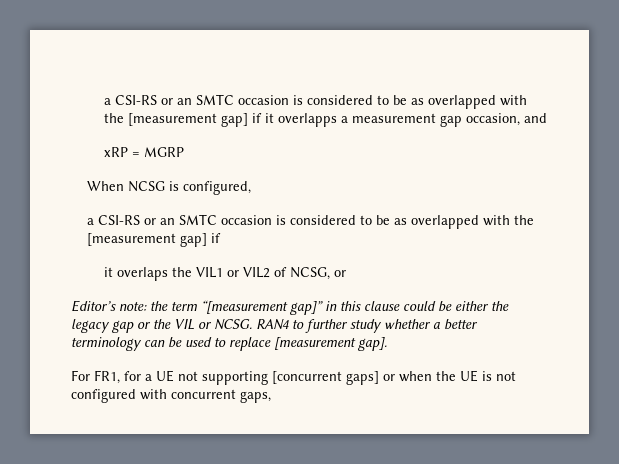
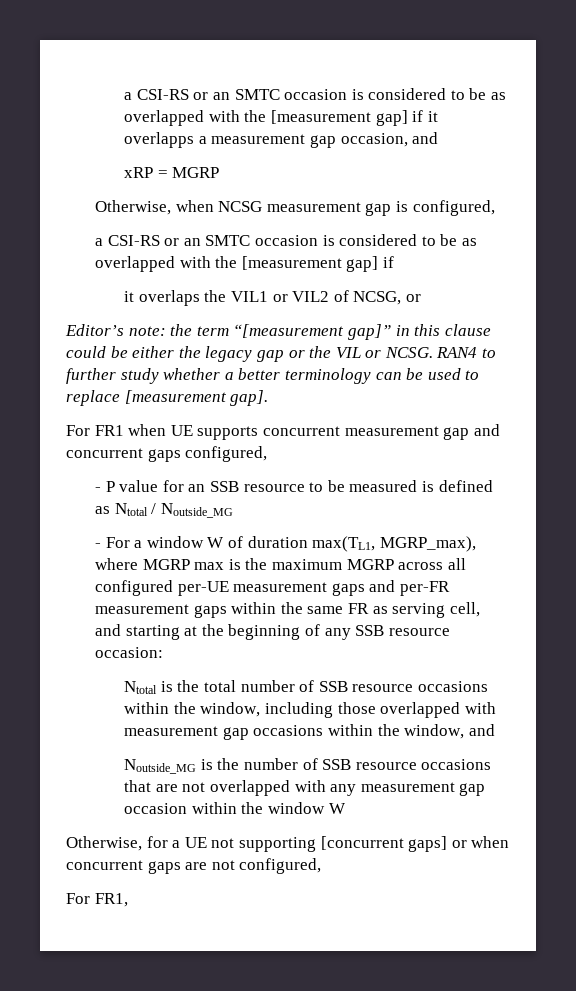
[87,181,166,192] When NCSG -> [95,200,392,216] Otherwise, when NCSG measurement gap
[94,370,120,384] FR1, -> [94,424,500,440] [66,446,268,462] [95,480,493,492] [95,503,233,518] [95,536,476,552] [95,558,466,570] [95,580,451,596] [95,602,480,618] [95,624,450,640] [95,647,164,658] [124,680,488,694] [124,702,496,718] [124,724,495,740] [124,758,492,774] [124,780,486,796] [124,802,346,814] [66,836,142,851] FR1 when UE supports concurrent measurement gap and concurrent gaps configured, // - P value for an SSB resource to be measured is defined as Ntotal / Noutside_MG // - For a window W of duration max(TL1, MGRP_max), where MGRP max is the maximum MGRP across all configured per-UE measurement gaps and per-FR measurement gaps within the same FR as serving cell, and starting at the beginning of any SSB resource occasion: // Ntotal is the total number of SSB resource occasions within the window, including those overlapped with measurement gap occasions within the window, and // Noutside_MG is the number of SSB resource occasions that are not overlapped with any measurement gap occasion within the window W // Otherwise,
[436,370,516,382] [71,389,271,403] the UE is not configured with concurrent gaps, -> [66,858,322,874] [66,893,128,907] concurrent gaps are not configured, // For FR1,

